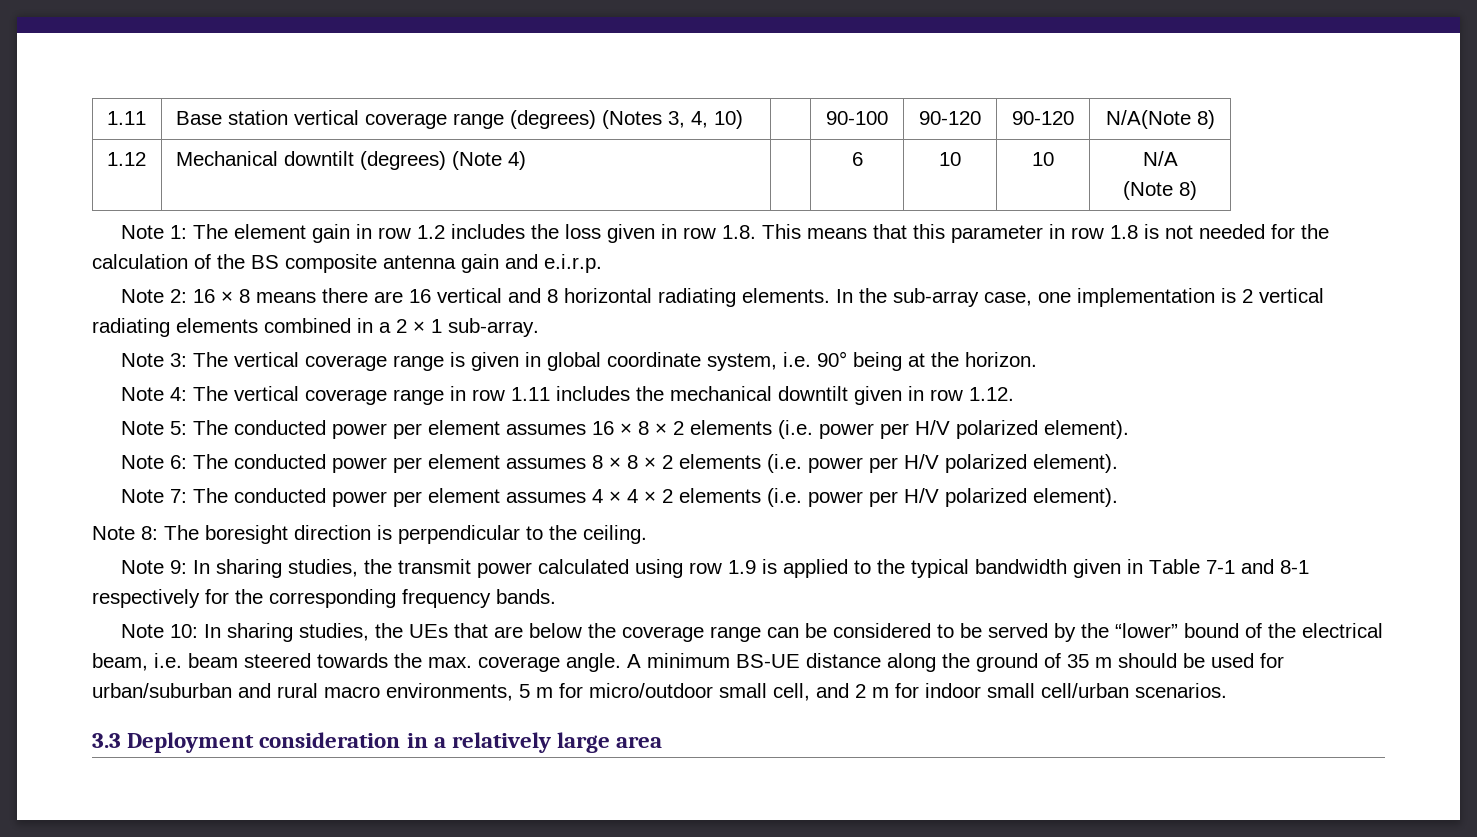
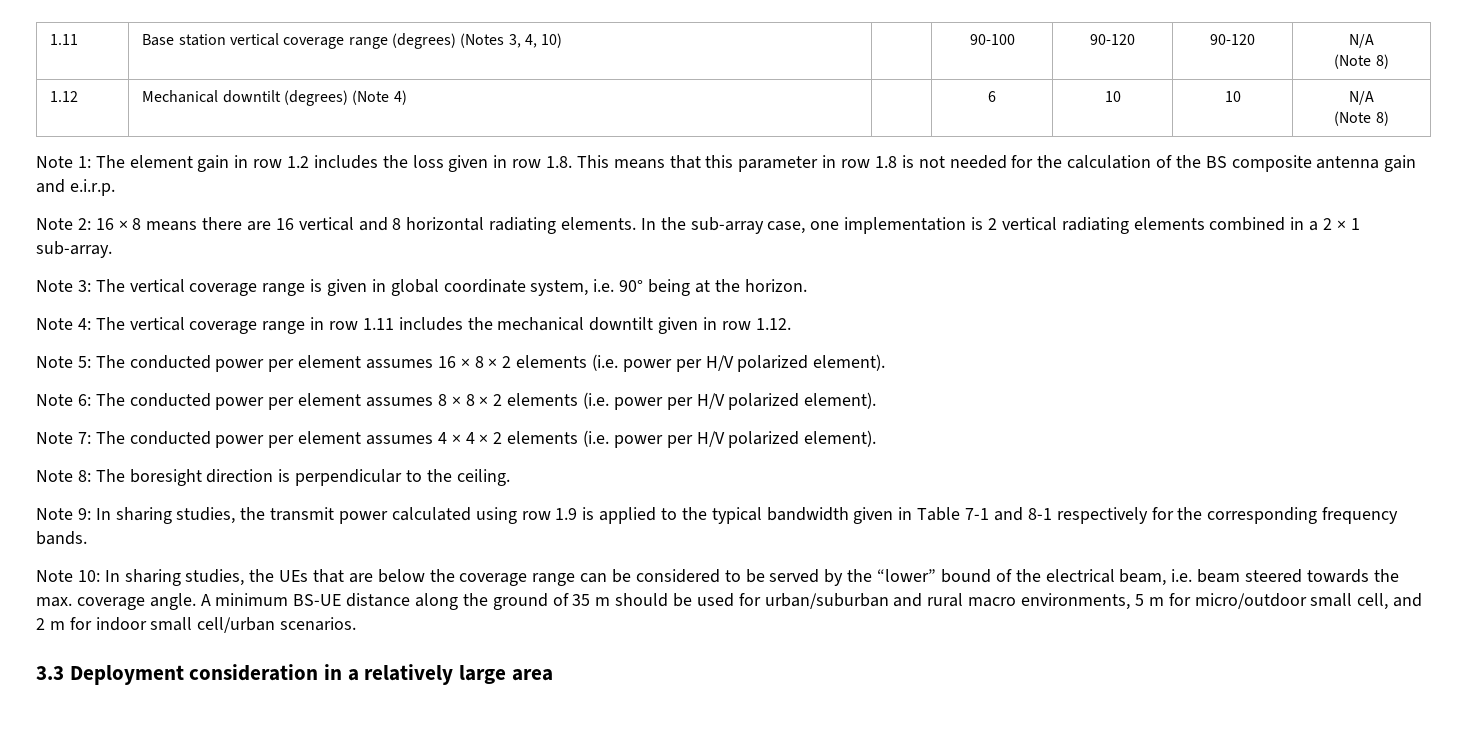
[1105,110,1191,129] N/A(Note -> [1349,34,1374,48] [1334,54,1372,69] N/A // (Note

